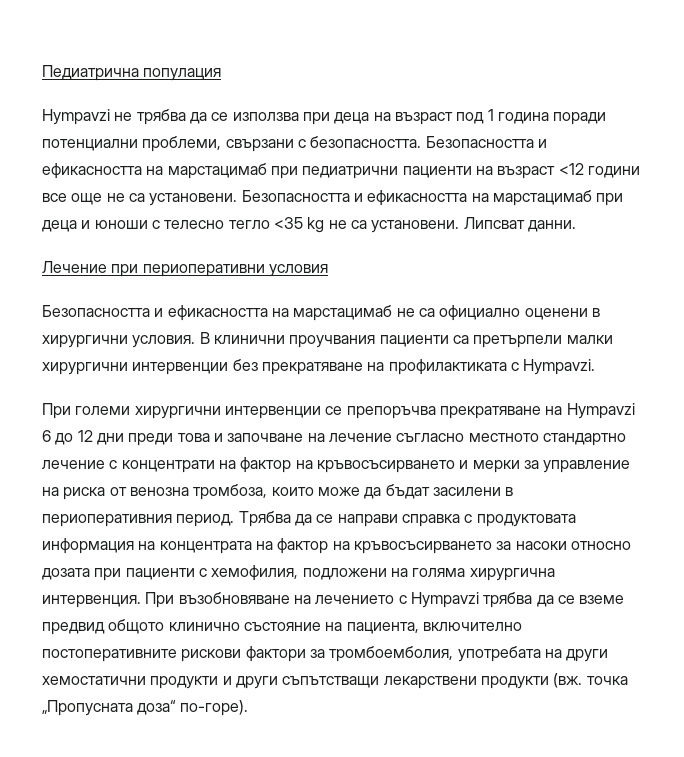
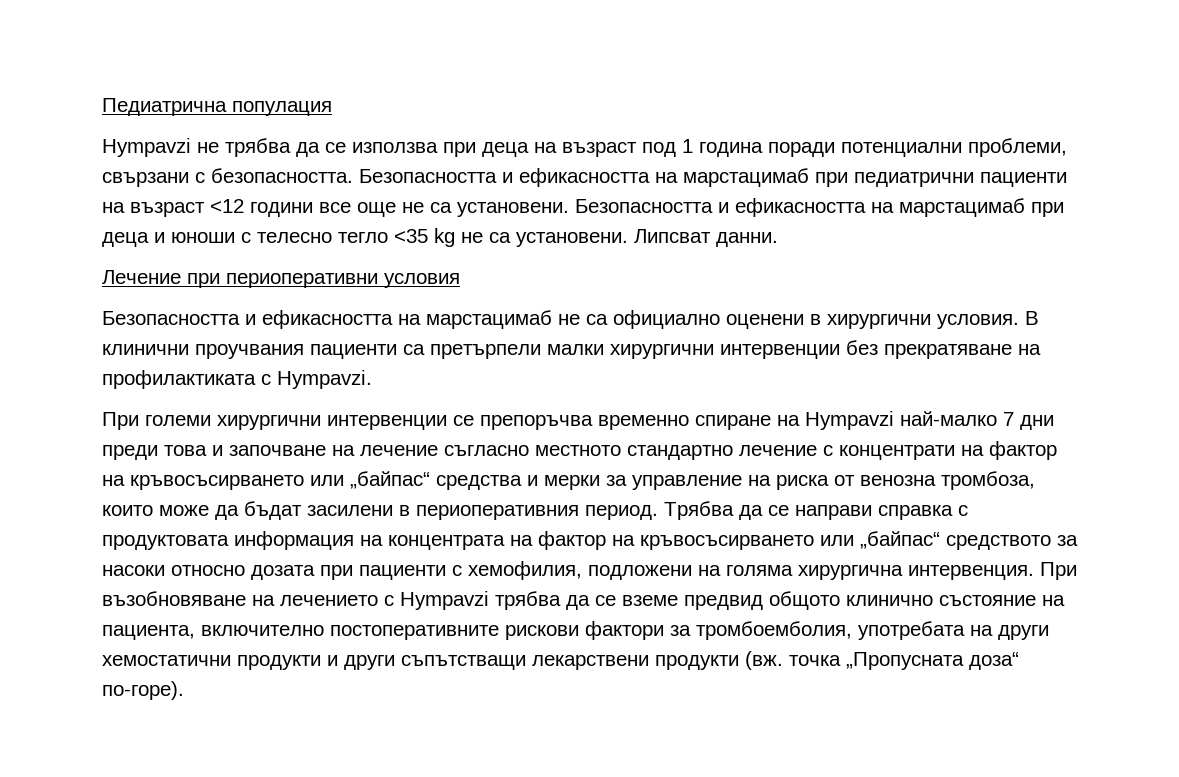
[439,403,635,419] [42,430,93,445] прекратяване на Hympavzi 6 до 12 -> [598,411,1014,430] временно спиране на Hympavzi най-малко 7
(455, 466) none -> [310,471,522,490] или „байпас“ средства
(492, 547) none -> [820,531,1051,550] или „байпас“ средството

